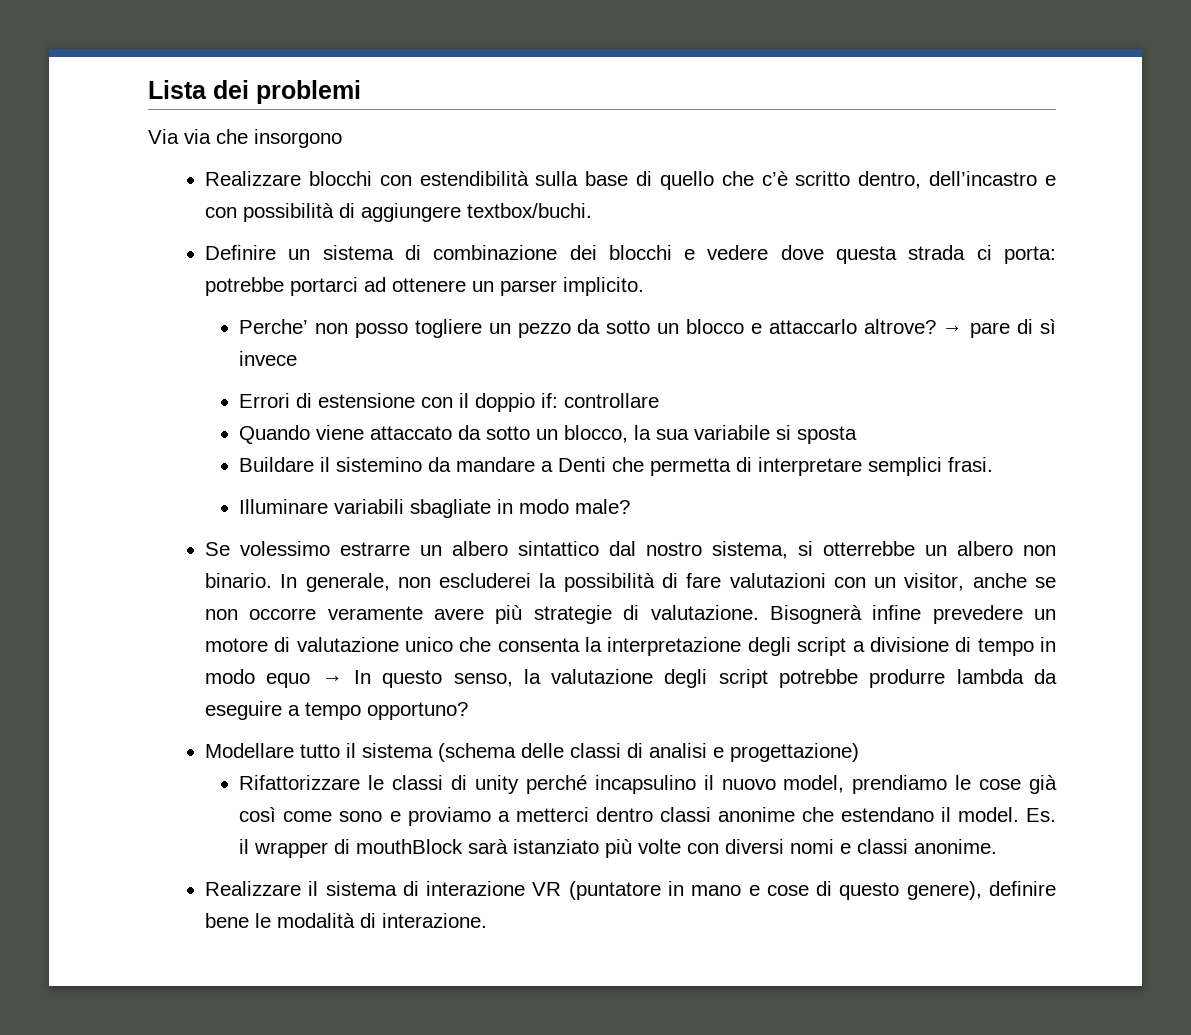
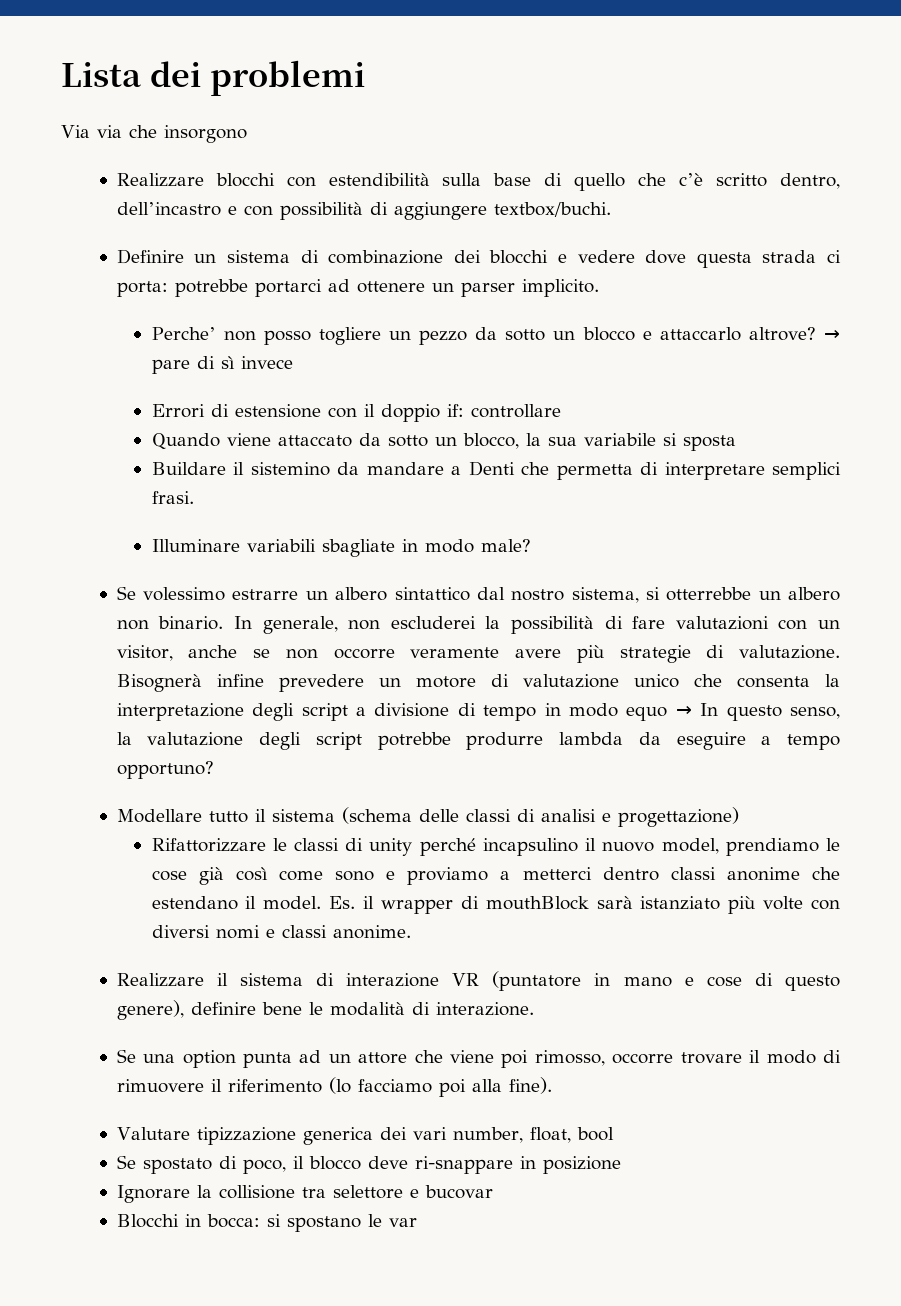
(487, 920) none -> [116,1049,842,1068] [116,1077,552,1097] [116,1127,614,1145] [116,1155,621,1174] [116,1185,493,1203] [116,1214,417,1232] // Se una option punta ad un attore che viene poi rimosso, occorre trovare il modo di rimuovere il riferimento (lo facciamo poi alla fine). // Valutare tipizzazione generica dei vari number, float, bool // Se spostato di poco, il blocco deve ri-snappare in posizione // Ignorare la collisione tra selettore e bucovar // Blocchi in bocca: si spostano le var

